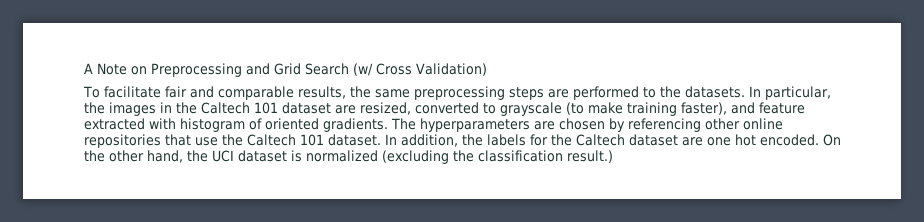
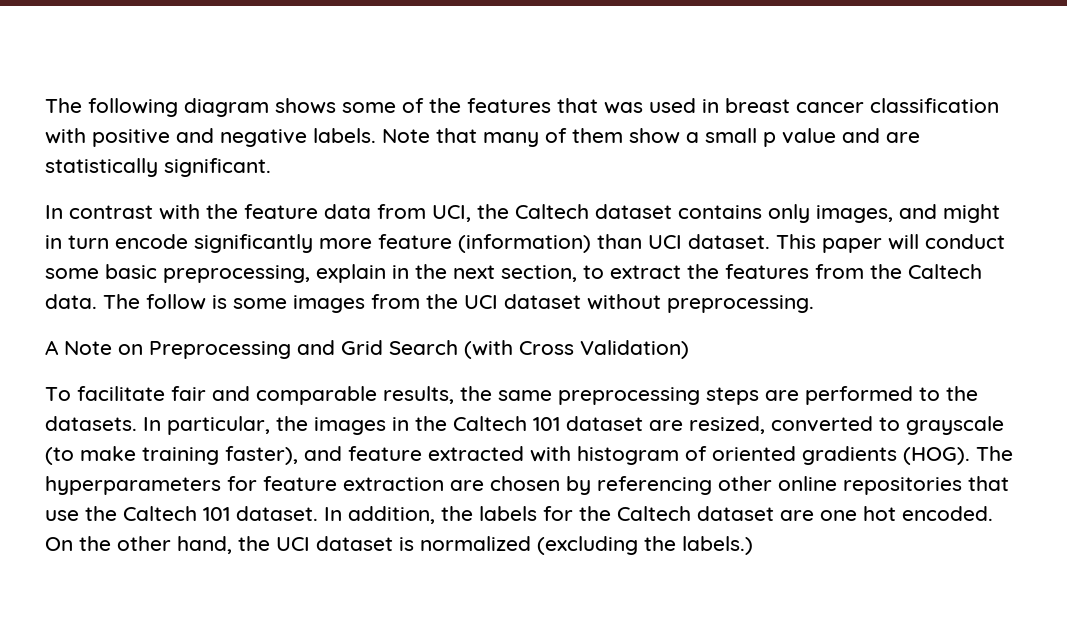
(84, 68) none -> [45,98,999,117] [45,128,920,147] [45,158,271,177] [45,204,1000,223] [45,234,1005,253] [45,264,982,283] [45,294,814,313] The following diagram shows some of the features that was used in breast cancer classification with positive and negative labels. Note that many of them show a small p value and are statistically significant. // In contrast with the feature data from UCI, the Caltech dataset contains only images, and might in turn encode significantly more feature (information) than UCI dataset. This paper will conduct some basic preprocessing, explain in the next section, to extract the features from the Caltech data. The follow is some images from the UCI dataset without preprocessing. //
[353,63,373,76] (w/ -> [464,340,513,359] (with
[323,118,530,132] gradients. The hyperparameters -> [802,446,1013,465] [45,476,444,495] gradients (HOG). The hyperparameters for feature extraction
[478,150,613,163] classification result.) -> [682,536,753,555] labels.)

